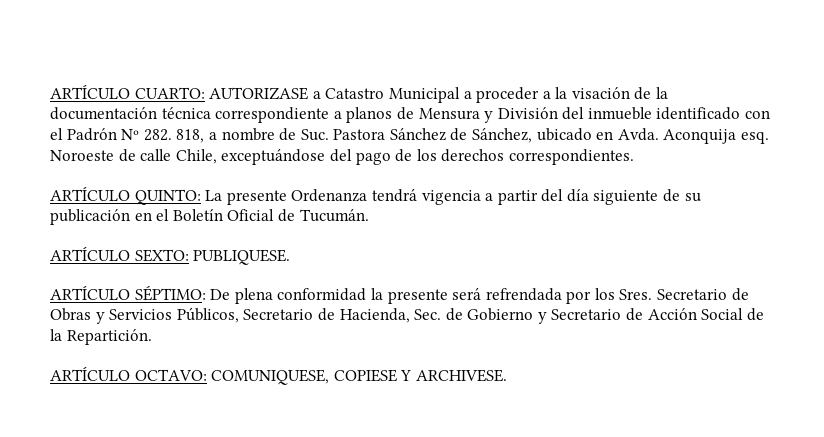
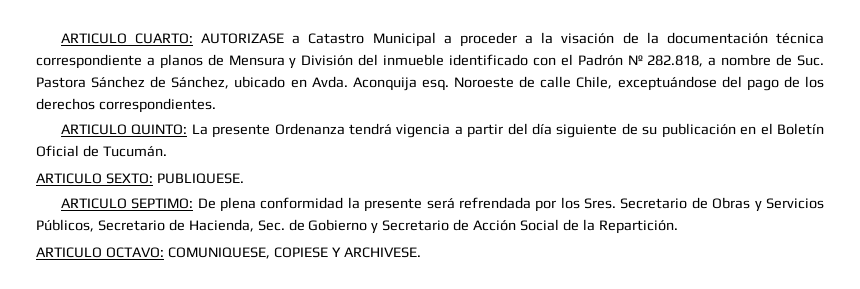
[50,84,130,99] ARTÍCULO -> [60,33,127,44] ARTICULO
[143,129,205,143] 282. 818, -> [647,55,704,67] 282.818,
[50,186,130,201] ARTÍCULO -> [60,124,127,135] ARTICULO
[50,246,130,261] ARTÍCULO -> [36,173,102,184] ARTICULO
[50,285,206,301] ARTÍCULO SÉPTIMO: -> [60,198,194,209] ARTICULO SEPTIMO:
[50,366,130,381] ARTÍCULO -> [36,247,102,258] ARTICULO

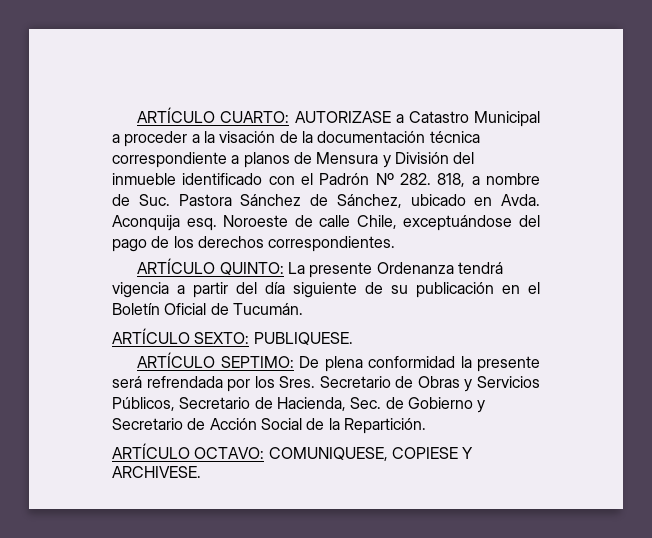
[60,33,127,44] ARTICULO -> [137,107,216,123] ARTÍCULO
[647,55,704,67] 282.818, -> [400,173,466,187] 282. 818,
[60,124,127,135] ARTICULO -> [137,258,216,274] ARTÍCULO
[36,173,102,184] ARTICULO -> [112,328,190,344] ARTÍCULO
[60,198,127,209] ARTICULO -> [137,352,216,368] ARTÍCULO
[36,247,102,258] ARTICULO -> [112,443,190,459] ARTÍCULO

